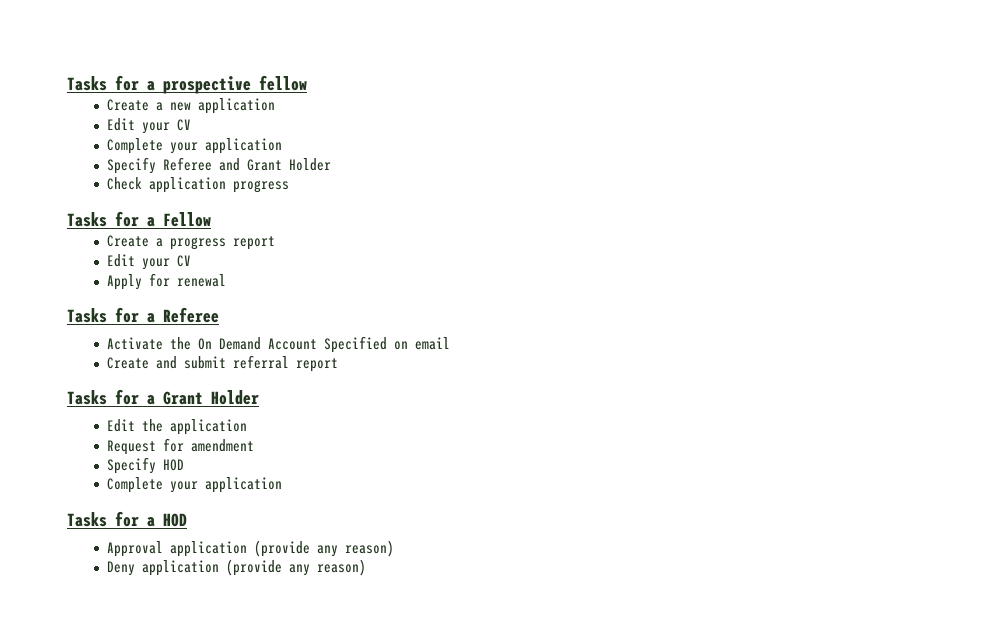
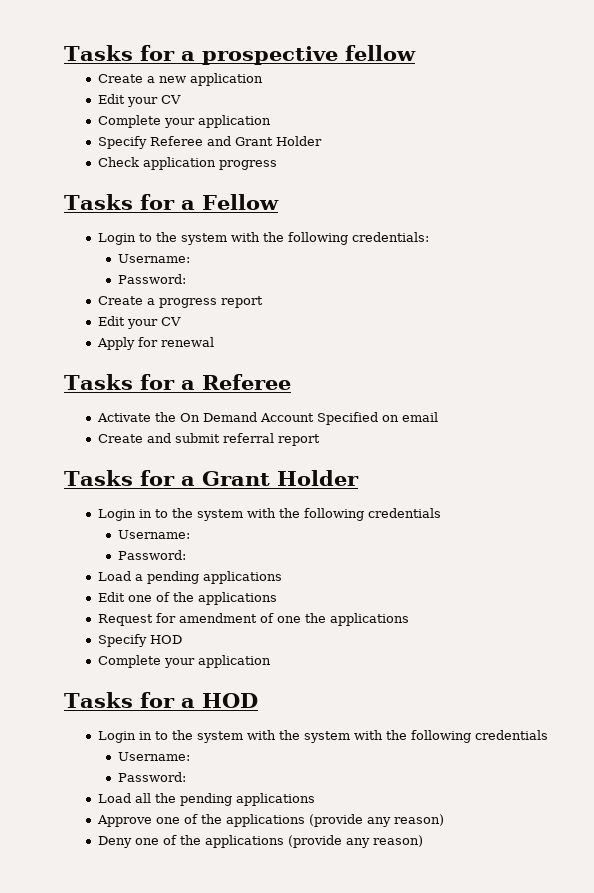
(211, 219) none -> [98,232,430,245] [117,254,190,263] [117,274,186,284] // Login to the system with the following credentials: // Username: // Password:
[107,419,248,435] Edit the application -> [98,508,442,521] [117,530,190,539] [117,550,186,560] [98,571,283,584] [98,592,278,605] Login in to the system with the following credentials // Username: // Password: // Load a pending applications // Edit one of the applications
(255, 445) none -> [260,613,410,626] of one the applications
[107,541,248,557] Approval application -> [98,730,549,743] [117,752,190,761] [117,772,186,782] [98,793,316,806] [97,814,306,827] Login in to the system with the system with the following credentials // Username: // Password: // Load all the pending applications // Approve one of the applications
[142,560,220,576] application -> [135,835,285,848] one of the applications

